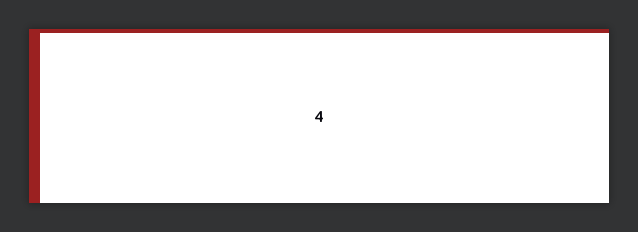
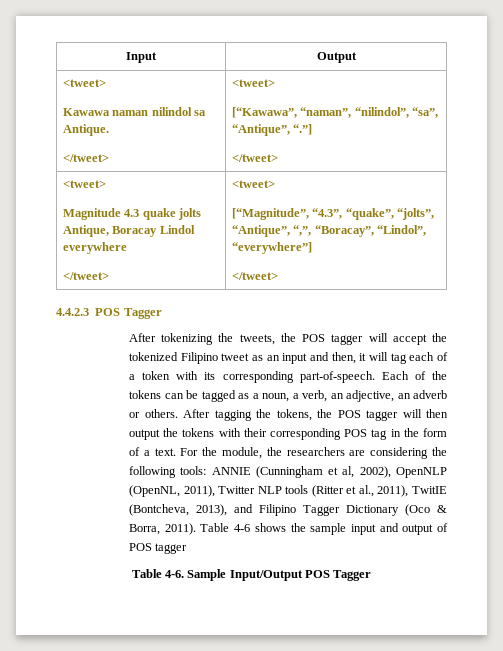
[314,111,324,122] 4 -> [126,52,157,63] [316,52,357,63] [63,79,107,87] [63,107,207,116] [63,124,110,136] [63,154,110,162] [232,79,276,87] [232,107,439,118] [232,124,313,136] [232,154,279,162] [63,180,107,188] [63,208,202,220] [63,225,195,237] [63,242,128,254] [63,272,110,280] [232,180,276,188] [232,208,435,220] [232,225,427,237] [232,242,313,254] [232,272,279,280] [56,308,162,319] [129,333,447,345] [129,352,448,364] [129,371,447,383] [129,390,447,402] [129,409,448,421] [129,428,448,440] [129,447,447,459] [129,466,447,478] [129,485,447,497] [129,504,447,516] [129,523,448,535] [129,543,188,554] [131,569,372,581] Input | Output // <tweet> // Kawawa naman nilindol sa Antique. // </tweet> | <tweet> // [“Kawawa”, “naman”, “nilindol”, “sa”, “Antique”, “.”] // </tweet> // <tweet> // Magnitude 4.3 quake jolts Antique, Boracay Lindol everywhere // </tweet> | <tweet> // [“Magnitude”, “4.3”, “quake”, “jolts”, “Antique”, “,”, “Boracay”, “Lindol”, “everywhere”] // </tweet> // 4.4.2.3 POS Tagger // After tokenizing the tweets, the POS tagger will accept the tokenized Filipino tweet as an input and then, it will tag each of a token with its corresponding part-of-speech. Each of the tokens can be tagged as a noun, a verb, an adjective, an adverb or others. After tagging the tokens, the POS tagger will then output the tokens with their corresponding POS tag in the form of a text. For the module, the researchers are considering the following tools: ANNIE (Cunningham et al, 2002), OpenNLP (OpenNL, 2011), Twitter NLP tools (Ritter et al., 2011), TwitIE (Bontcheva, 2013), and Filipino Tagger Dictionary (Oco & Borra, 2011). Table 4-6 shows the sample input and output of POS tagger // Table 4-6. Sample Input/Output POS Tagger

